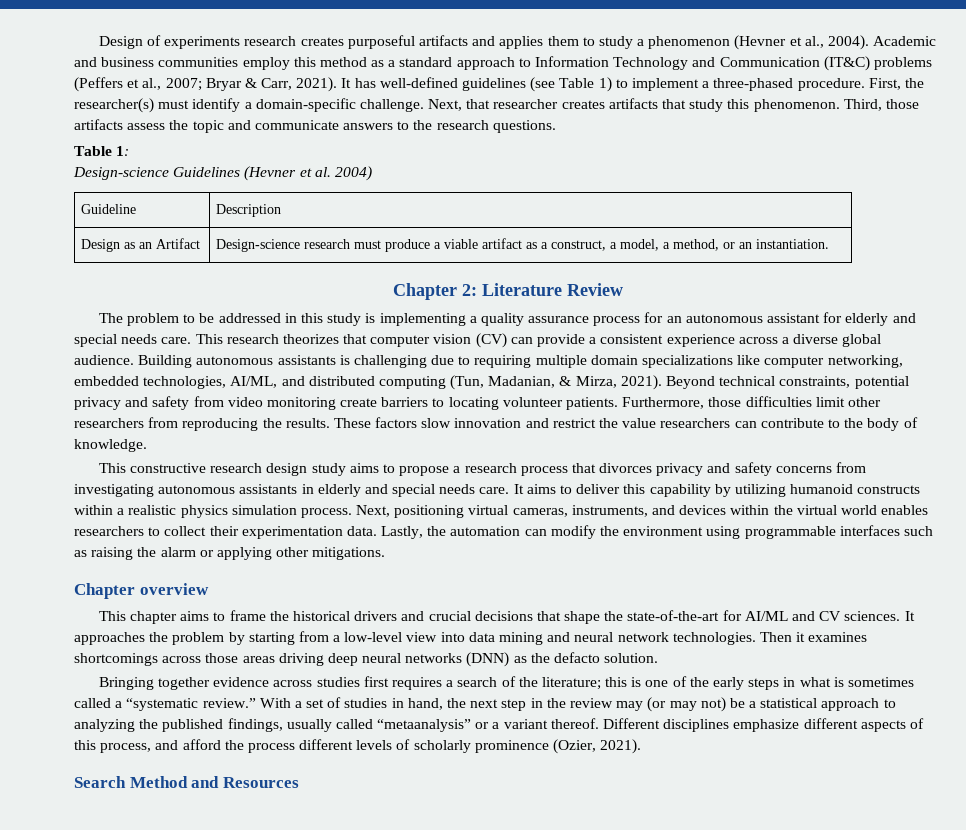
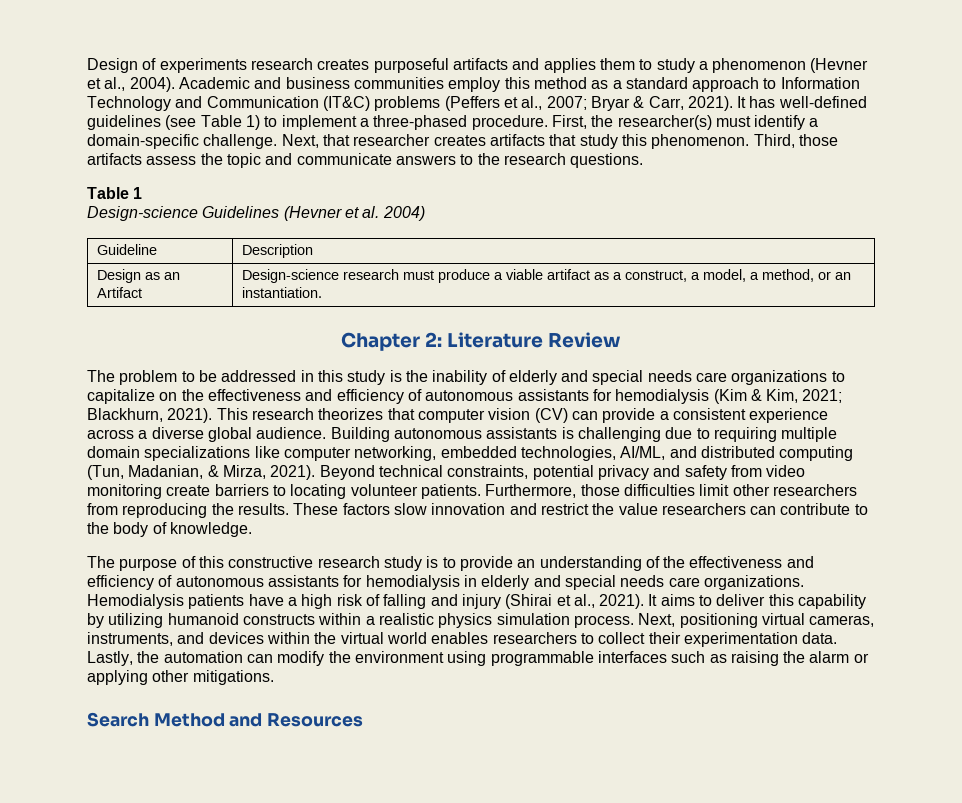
[116,146,130,156] 1: -> [133,187,143,199] 1
[379,312,916,326] [74,334,192,347] implementing a quality assurance process for an autonomous assistant for elderly and special needs care. -> [405,370,845,385] [87,389,843,404] [87,408,213,423] the inability of elderly and special needs care organizations to capitalize on the effectiveness and efficiency of autonomous assistants for hemodialysis (Kim & Kim, 2021; Blackhurn, 2021).
[98,462,867,476] [74,484,298,497] This constructive research design study aims to propose a research process that divorces privacy and safety concerns from investigating autonomous assistants -> [87,556,814,571] [87,575,460,590] The purpose of this constructive research study is to provide an understanding of the effectiveness and efficiency of autonomous assistants for hemodialysis
[479,487,510,494] care. -> [668,575,804,590] [87,594,645,609] care organizations. Hemodialysis patients have a high risk of falling and injury (Shirai et al., 2021).
[74,583,209,599] [98,610,915,624] [74,631,868,645] [74,652,659,667] [98,676,914,690] [74,697,896,712] [74,718,924,732] [74,739,642,754] // Chapter overview // This chapter aims to frame the historical drivers and crucial decisions that shape the state-of-the-art for AI/ML and CV sciences. It approaches the problem by starting from a low-level view into data mining and neural network technologies. Then it examines shortcomings across those areas driving deep neural networks (DNN) as the defacto solution. // Bringing together evidence across studies first requires a search of the literature; this is one of the early steps in what is sometimes called a “systematic review.” With a set of studies in hand, the next step in the review may (or may not) be a statistical approach to analyzing the published findings, usually called “metaanalysis” or a variant thereof. Different disciplines emphasize different aspects of this process, and afford the process different levels of scholarly prominence (Ozier, 2021). -> (274, 677) none

